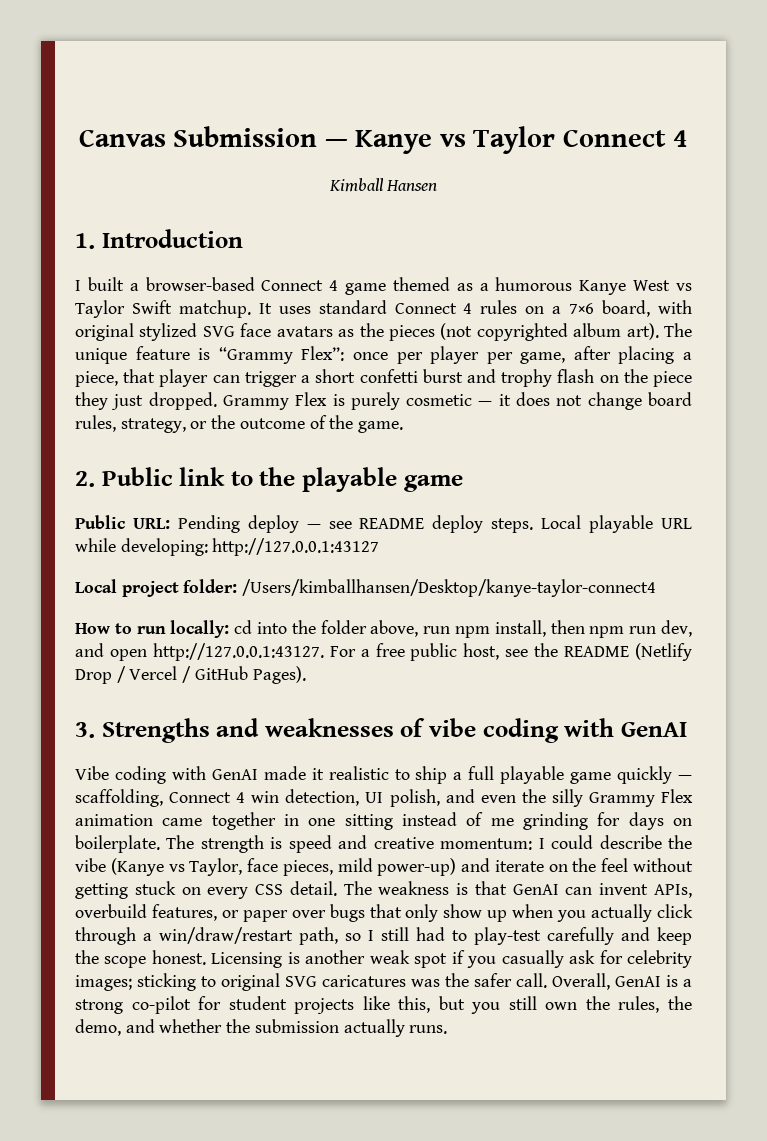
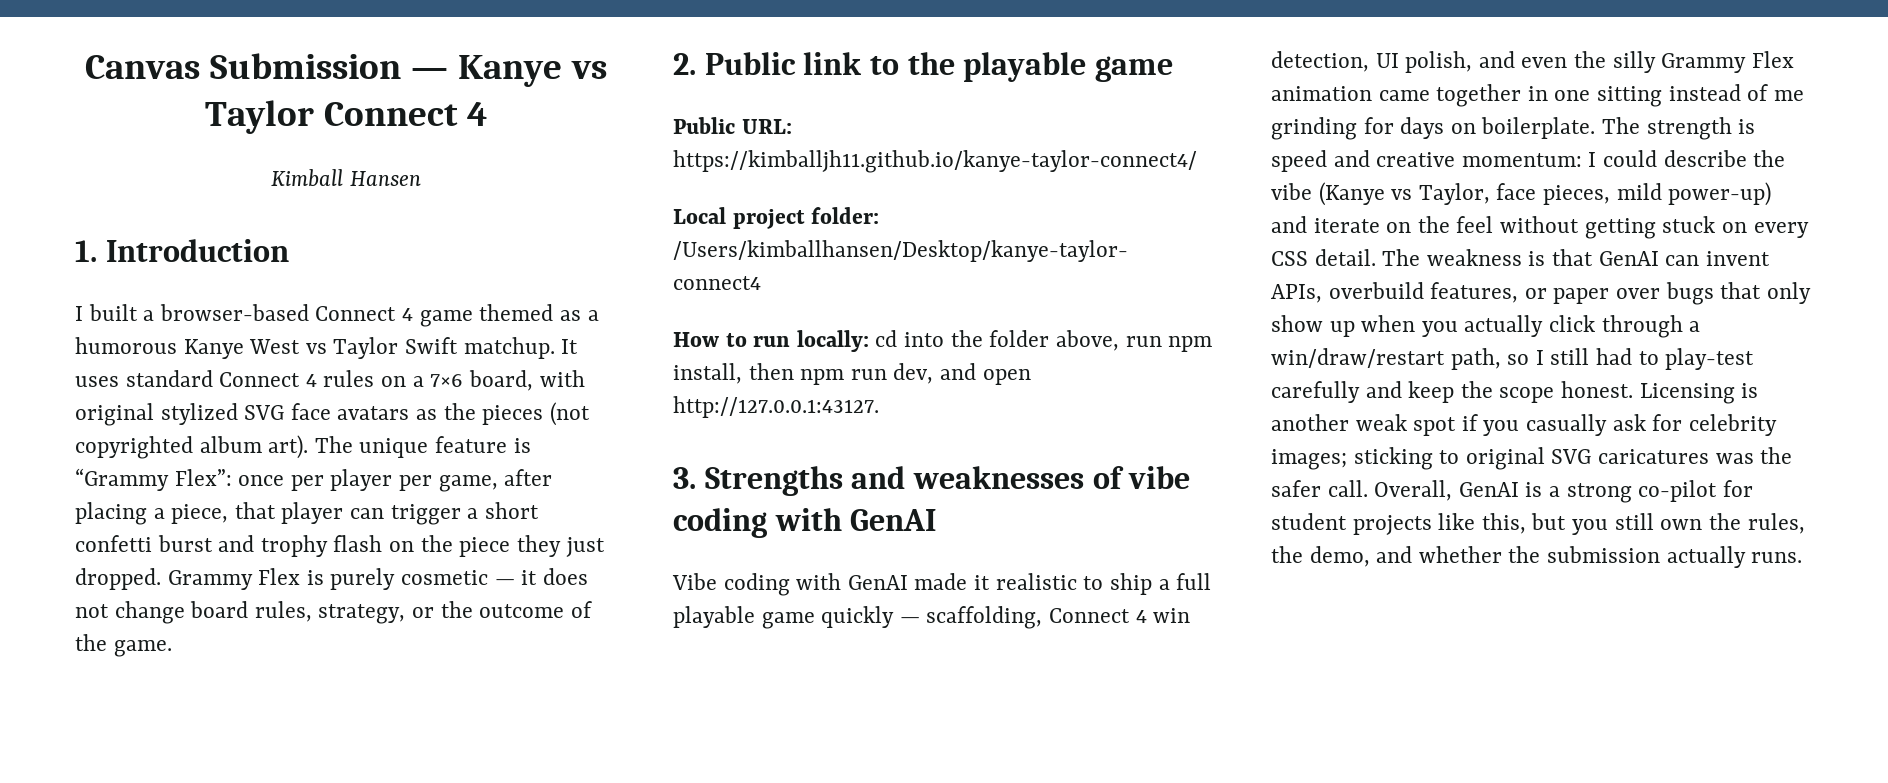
[177,515,692,533] [75,538,380,556] Pending deploy — see README deploy steps. Local playable URL while developing: http://127.0.0.1:43127 -> [673,150,1197,173] https://kimballjh11.github.io/kanye-taylor-connect4/
[329,643,693,661] [75,666,306,684] For a free public host, see the README (Netlify Drop / Vercel / GitHub Pages). -> (879, 407) none

